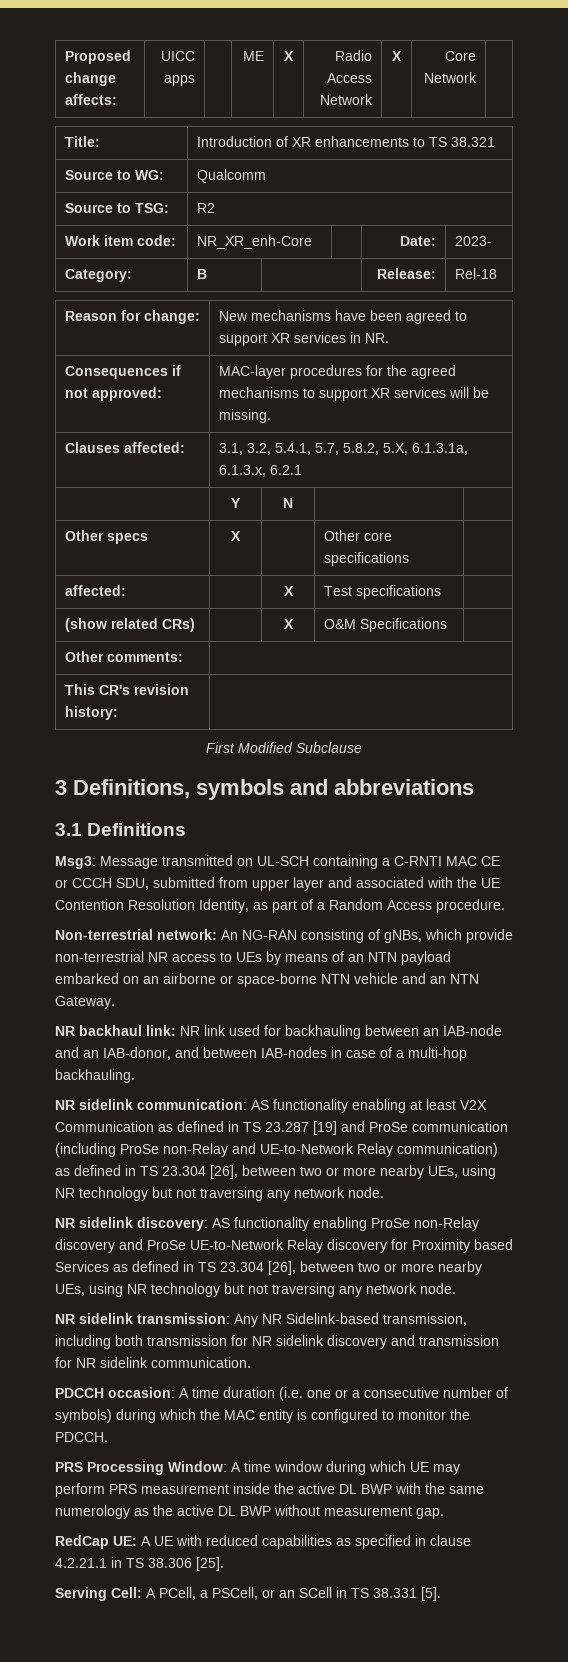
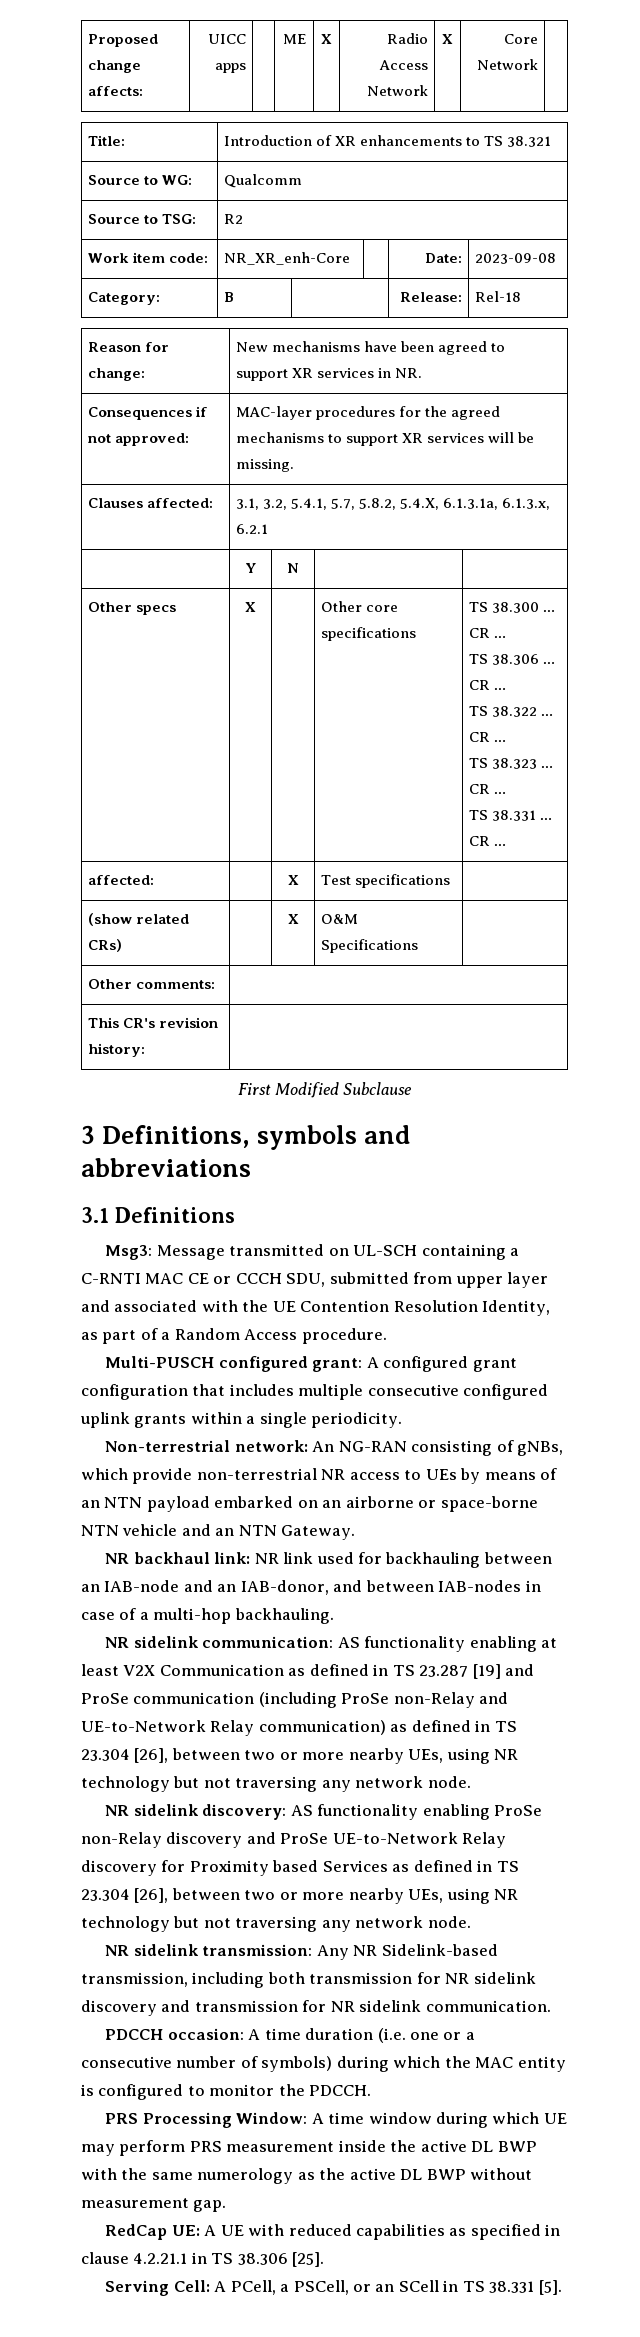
[454,236,492,246] 2023- -> [474,253,556,264] 2023-09-08
[382,443,408,455] 5.X, -> [400,498,440,510] 5.4.X,
(409, 559) none -> [468,602,556,613] [468,628,507,638] [468,654,556,665] [468,680,507,690] [468,706,554,717] [468,732,507,742] [468,758,554,769] [468,784,507,794] [468,810,553,821] [468,836,507,846] TS 38.300 … CR … // TS 38.306 … CR … // TS 38.322 … CR … // TS 38.323 … CR … // TS 38.331 … CR …
(505, 906) none -> [105,1356,517,1372] [81,1384,549,1400] [80,1412,403,1428] // Multi-PUSCH configured grant: A configured grant configuration that includes multiple consecutive configured uplink grants within a single periodicity.

